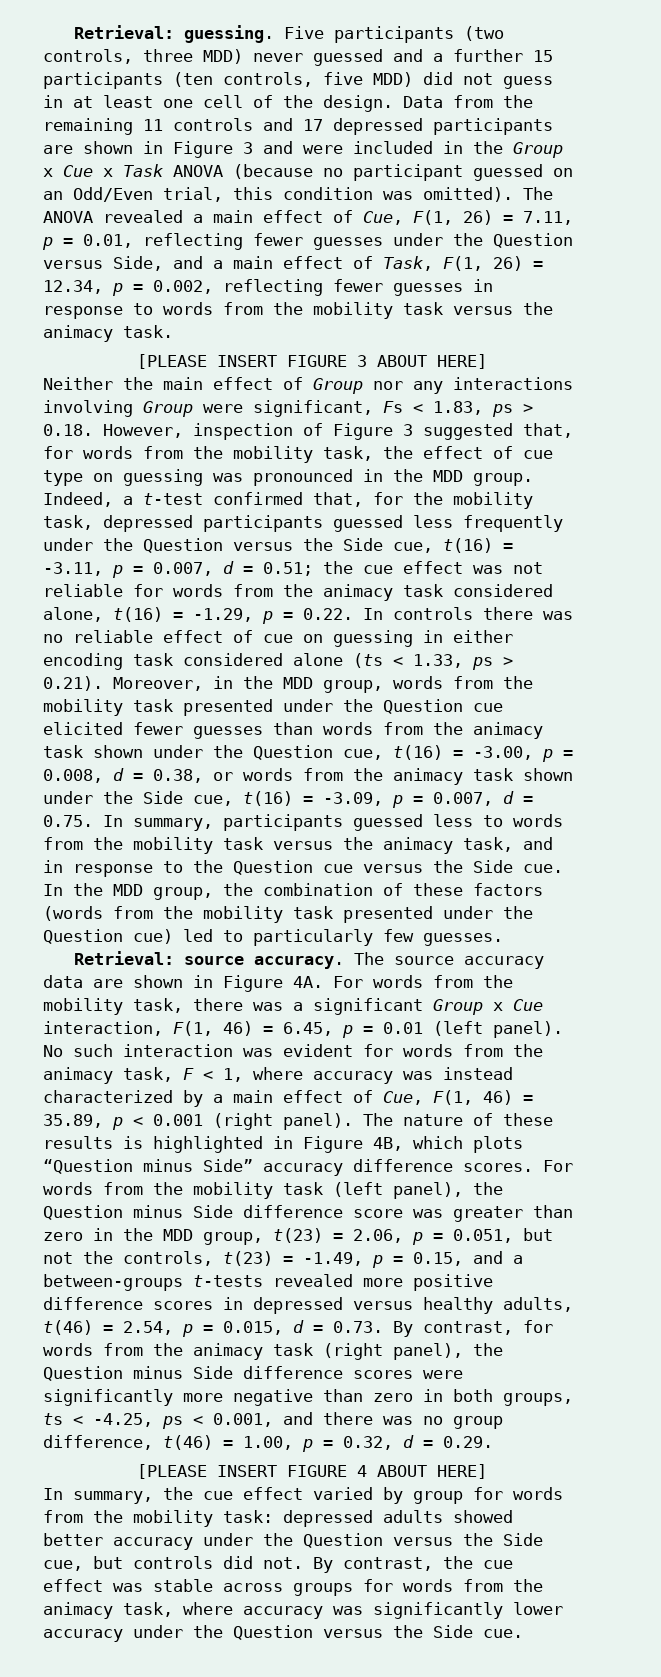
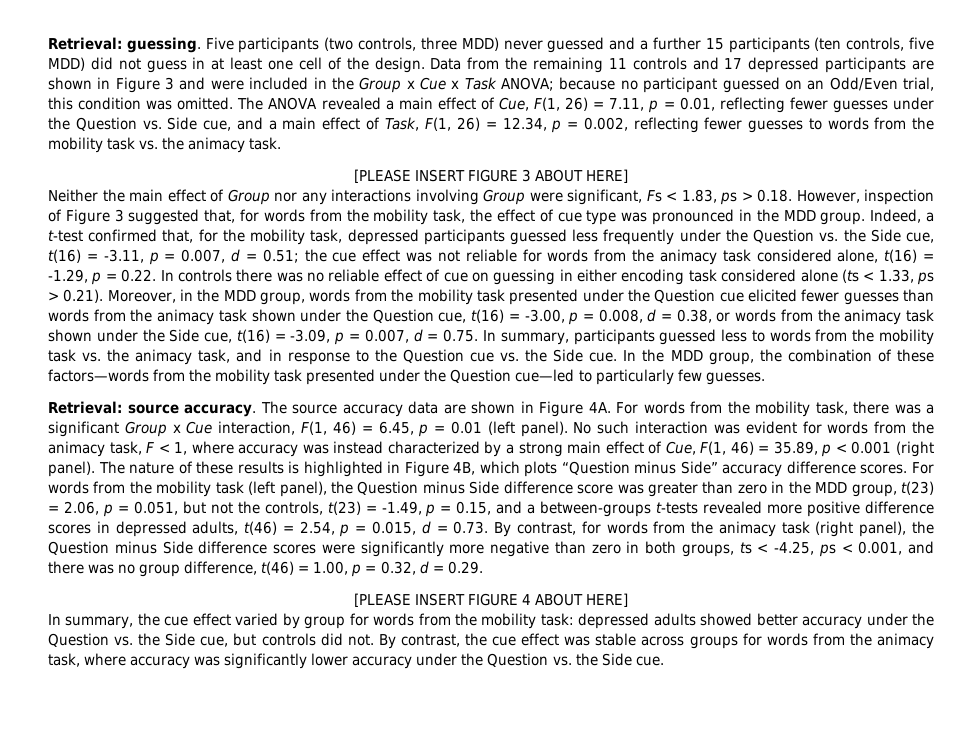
[173,164,313,179] ANOVA (because -> [501,77,616,91] ANOVA; because
[423,187,513,202] omitted). -> [177,97,234,110] omitted.
[43,256,163,271] versus Side, -> [142,117,232,131] vs. Side cue,
[473,279,493,292] [43,302,513,319] in response to words from the mobility task versus -> [808,117,934,130] [48,137,159,153] to words from the mobility task vs.
[93,469,203,486] on guessing -> (617, 217) none
[233,542,293,551] versus -> [819,232,839,242] vs.
[273,841,333,850] versus -> [82,352,102,362] vs.
[363,864,423,873] versus -> [500,352,520,362] vs.
[473,883,543,896] [43,906,533,923] [43,929,213,944] factors (words from the mobility task presented under the Question cue) led -> [48,369,575,385] factors—words from the mobility task presented under the Question cue—led
(223, 1098) none -> [518,442,563,457] strong
[353,1297,493,1314] versus healthy -> (187, 529) none
[393,1537,453,1546] versus -> [114,636,134,646] vs.
[323,1629,383,1638] versus -> [552,656,572,666] vs.

